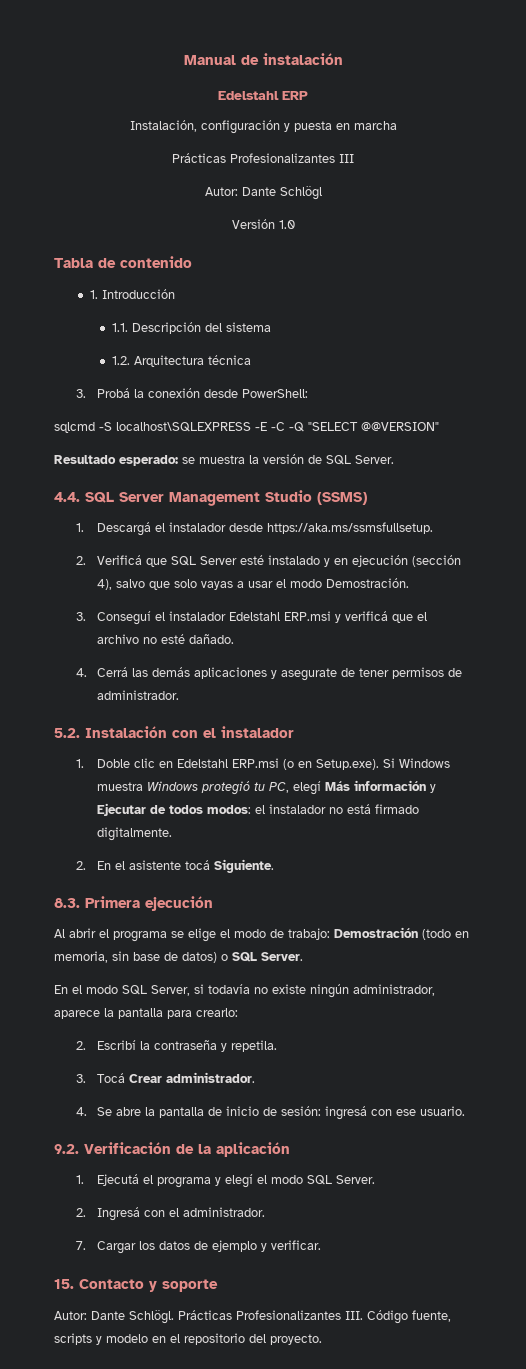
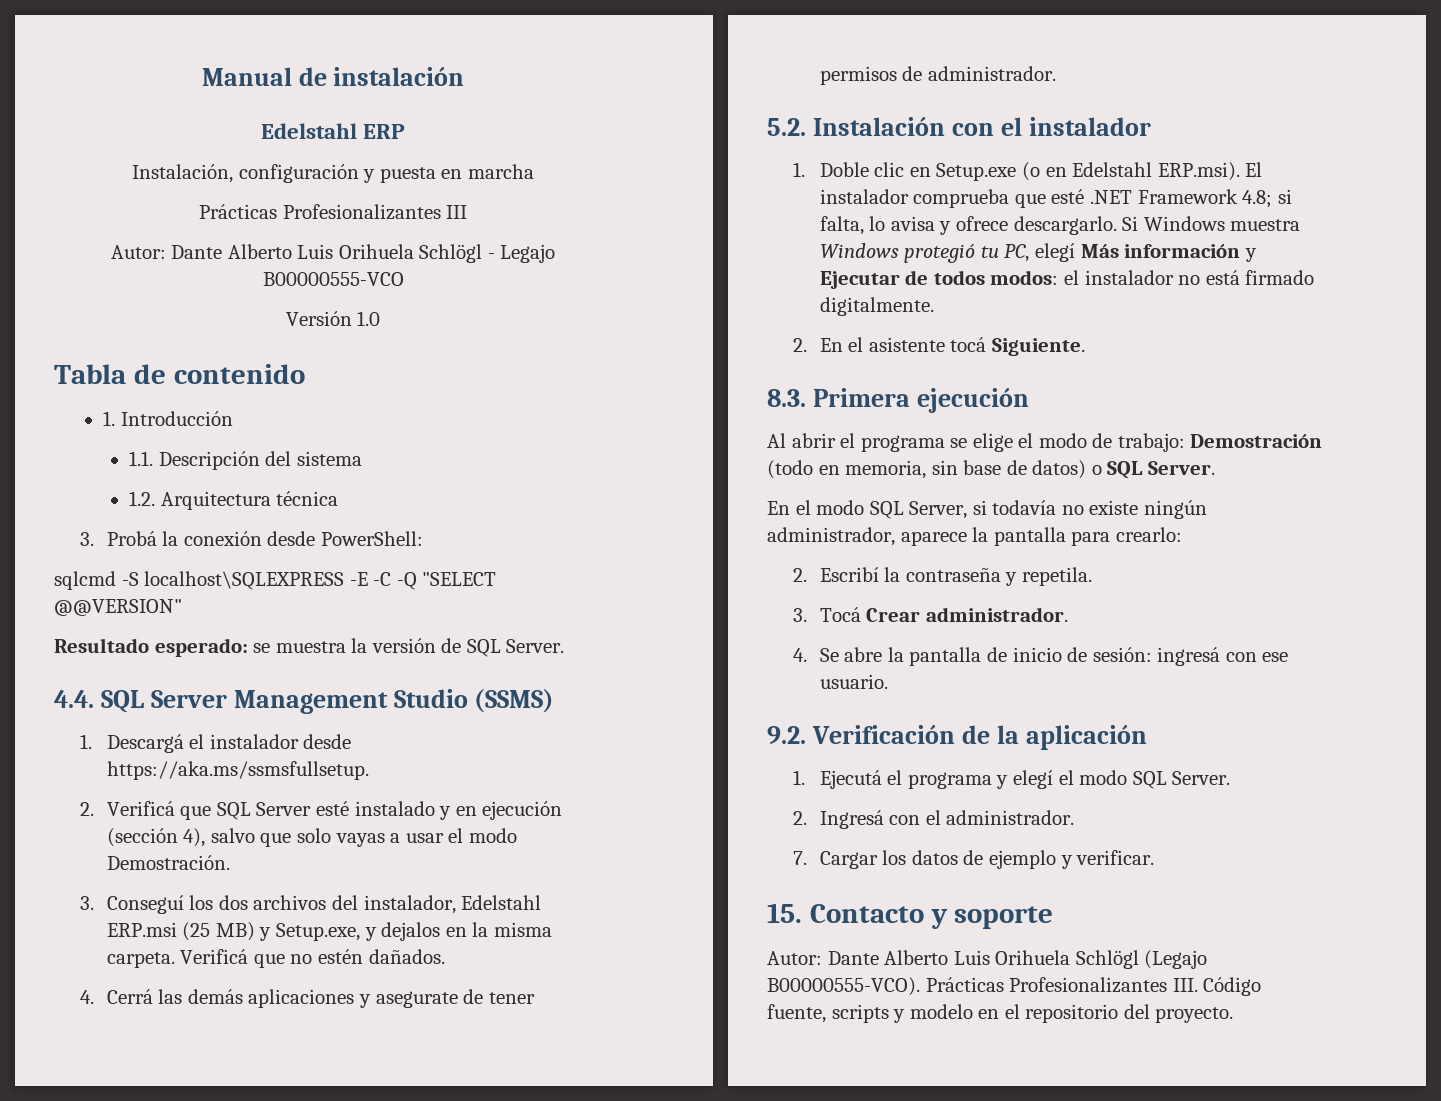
[279,186,322,200] Schlögl -> [227,244,556,263] [262,272,404,286] Alberto Luis Orihuela Schlögl - Legajo B00000555-VCO
[155,611,428,623] [97,634,235,644] el instalador Edelstahl ERP.msi y verificá que el archivo no esté dañado. -> [189,895,542,914] [106,922,552,941] [106,949,445,968] los dos archivos del instalador, Edelstahl ERP.msi (25 MB) y Setup.exe, y dejalos en la misma carpeta. Verificá que no estén dañados.
[177,758,380,770] Edelstahl ERP.msi (o en Setup.exe). -> [936,162,1263,181] [819,189,1292,208] [819,216,1117,235] Setup.exe (o en Edelstahl ERP.msi). El instalador comprueba que esté .NET Framework 4.8; si falta, lo avisa y ofrece descargarlo.
[129,1310,174,1324] Schlögl. -> [884,950,1208,969] [767,977,920,996] Alberto Luis Orihuela Schlögl (Legajo B00000555-VCO).

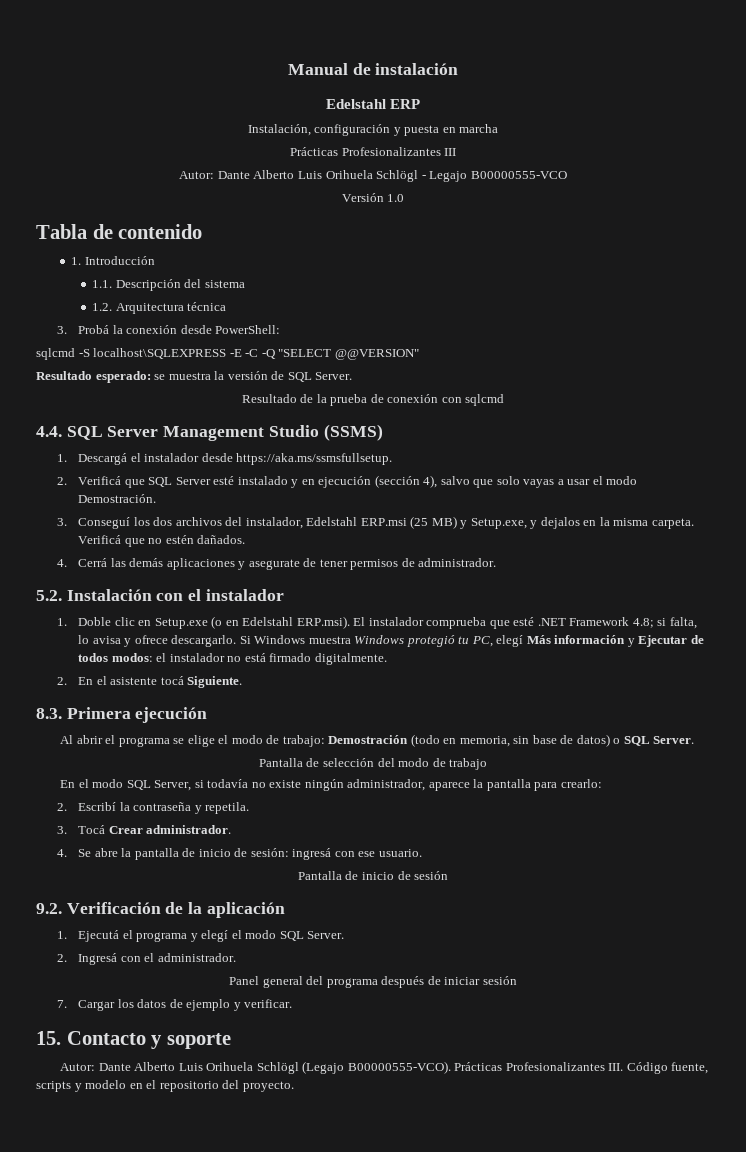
(565, 646) none -> [241,394,505,406] // Resultado de la prueba de conexión con sqlcmd
(1215, 468) none -> [258,758,488,770] // Pantalla de selección del modo de trabajo
(888, 681) none -> [297,871,449,880] // Pantalla de inicio de sesión
(1075, 817) none -> [229,976,517,988] // Panel general del programa después de iniciar sesión

